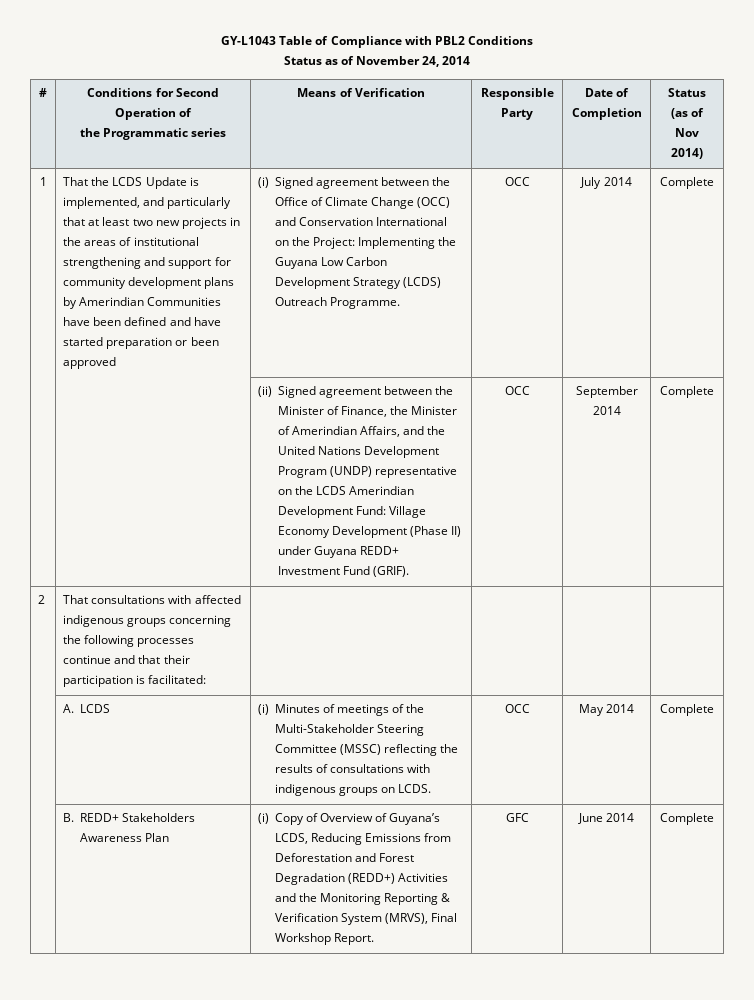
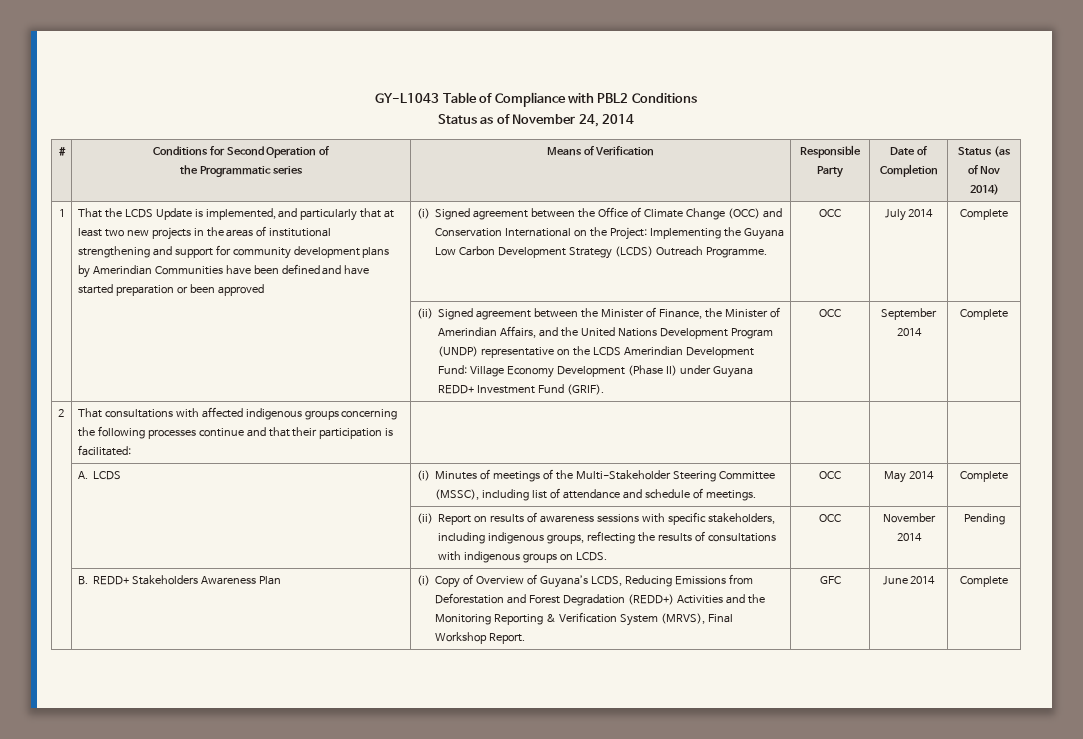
[340,744,382,755] (MSSC) -> [435,488,756,501] [819,471,841,479] [884,471,934,483] [960,471,1008,482] [416,512,775,525] [438,532,585,544] (MSSC), including list of attendance and schedule of meetings. | OCC | May 2014 | Complete // | | (ii) Report on results of awareness sessions with specific stakeholders, including indigenous groups,
[578,704,635,716] [660,704,714,716] May 2014 | Complete -> [882,513,936,523] [896,533,922,541] [963,513,1005,525] November 2014 | Pending

